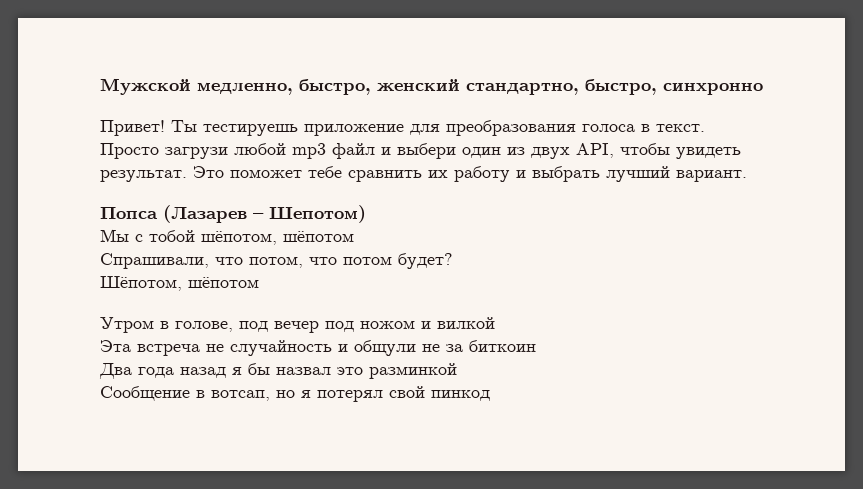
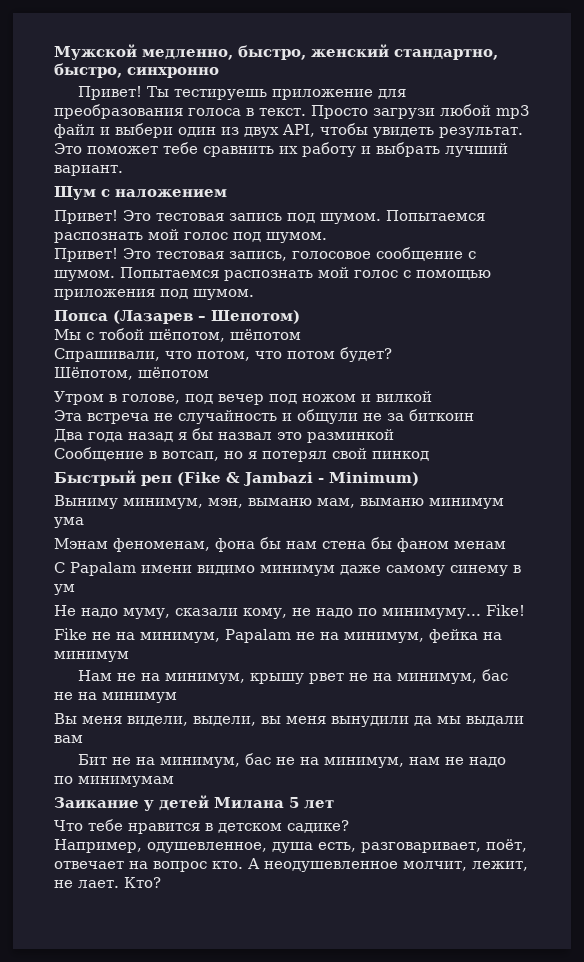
(747, 176) none -> [54,186,227,200] [54,210,485,224] [54,229,327,243] [54,247,476,262] [54,267,491,281] [54,289,254,300] // Шум с наложением // Привет! Это тестовая запись под шумом. Попытаемся распознать мой голос под шумом. // Привет! Это тестовая запись, голосовое сообщение с шумом. Попытаемся распознать мой голос с помощью приложения под шумом.
(490, 395) none -> [54,470,419,486] [54,495,504,509] [54,517,84,528] [54,537,506,552] [54,562,521,576] [54,584,75,595] [54,604,525,619] [54,628,502,643] [54,651,129,662] [78,669,509,684] [54,692,177,703] [54,713,524,727] [54,735,83,743] [78,753,507,768] [54,776,174,787] [54,795,334,811] [54,819,349,834] [54,839,527,853] [54,858,528,872] [54,877,161,888] // Быстрый реп (Fike & Jambazi - Minimum) // Выниму минимум, мэн, выманю мам, выманю минимум ума // Мэнам феноменам, фона бы нам стена бы фаном менам // С Papalam имени видимо минимум даже самому синему в ум // Не надо муму, сказали кому, не надо по минимуму... Fike! // Fike не на минимум, Papalam не на минимум, фейка на минимум // Нам не на минимум, крышу рвет не на минимум, бас не на минимум // Вы меня видели, выдели, вы меня вынудили да мы выдали вам // Бит не на минимум, бас не на минимум, нам не надо по минимумам // Заикание у детей Милана 5 лет // Что тебе нравится в детском садике? // Например, одушевленное, душа есть, разговаривает, поёт, отвечает на вопрос кто. А неодушевленное молчит, лежит, не лает. Кто?

